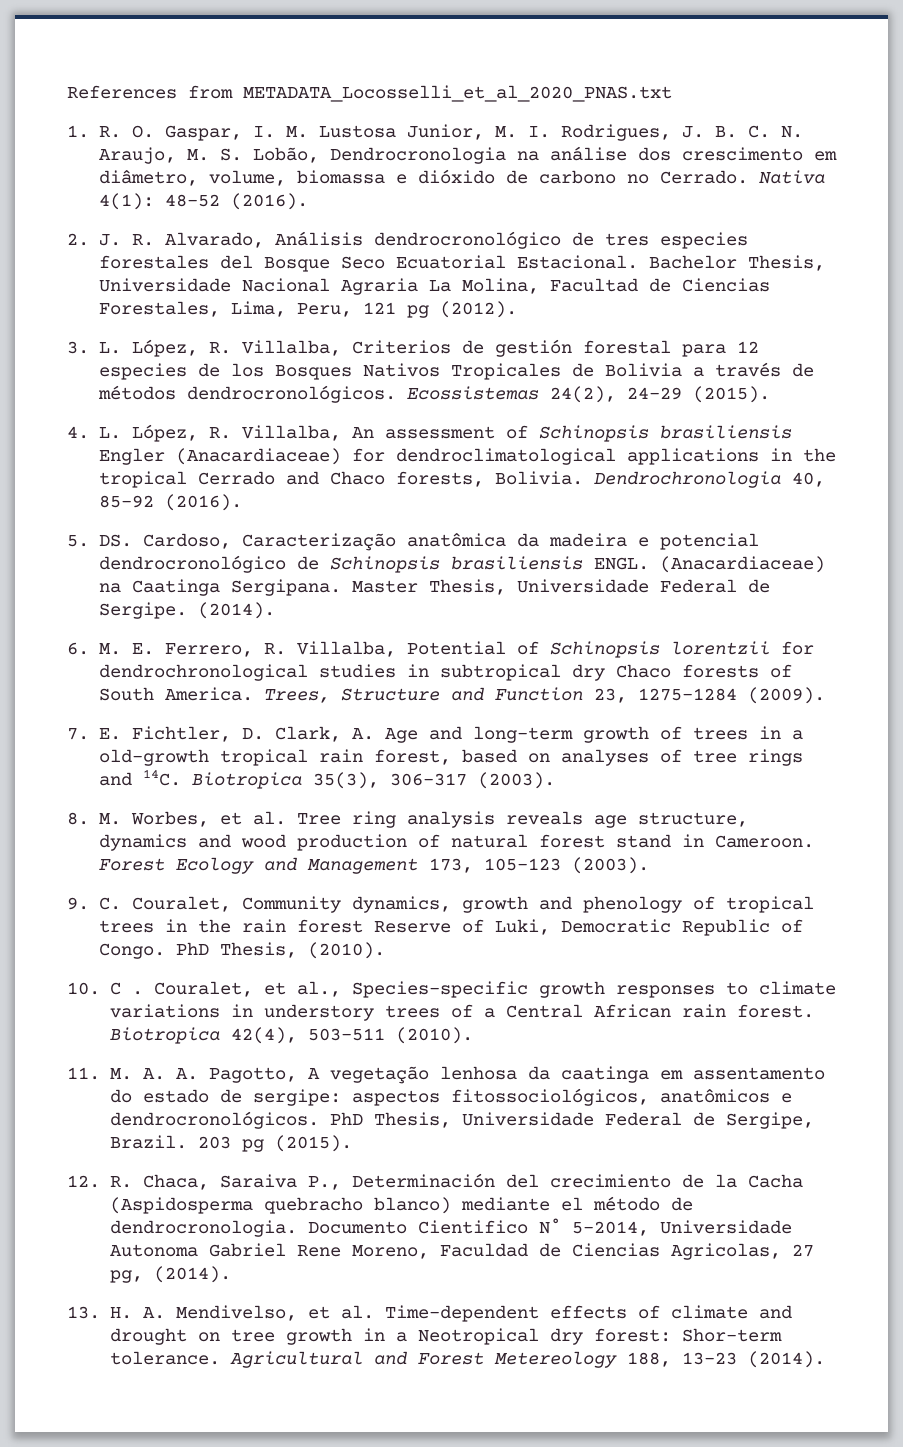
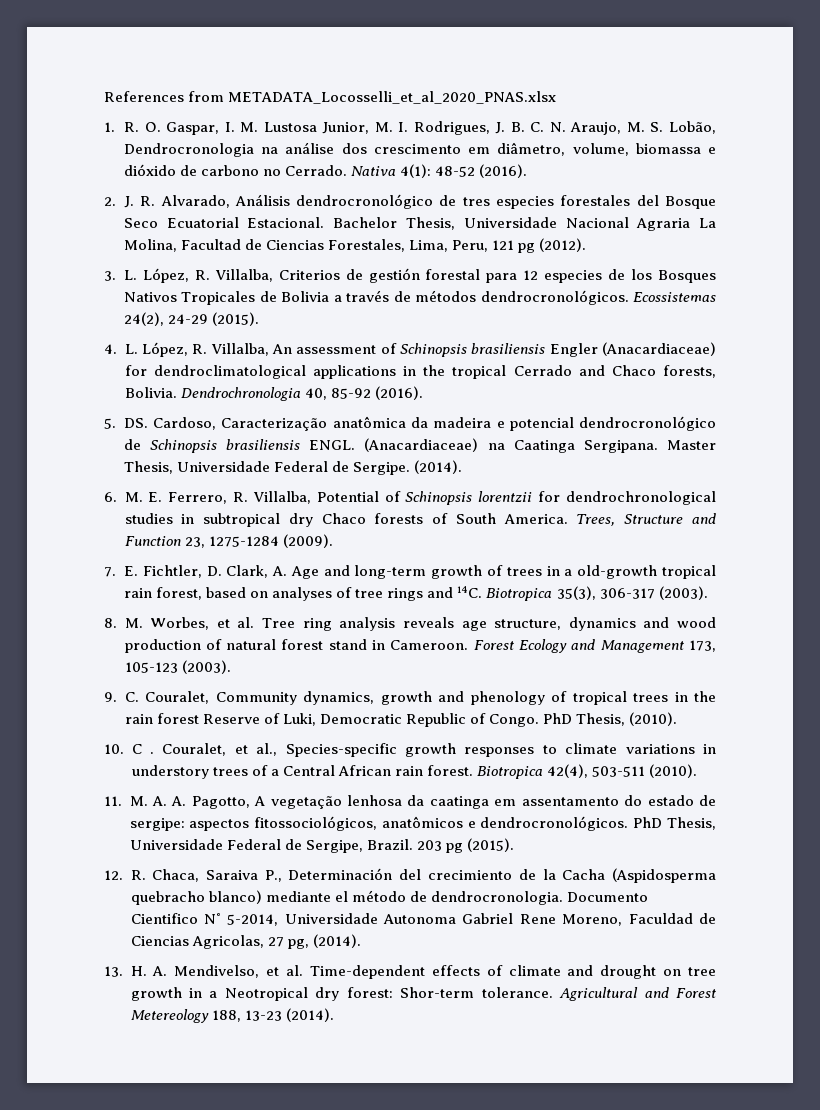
[243,85,672,102] METADATA_Locosselli_et_al_2020_PNAS.txt -> [228,91,557,104] METADATA_Locosselli_et_al_2020_PNAS.xlsx

